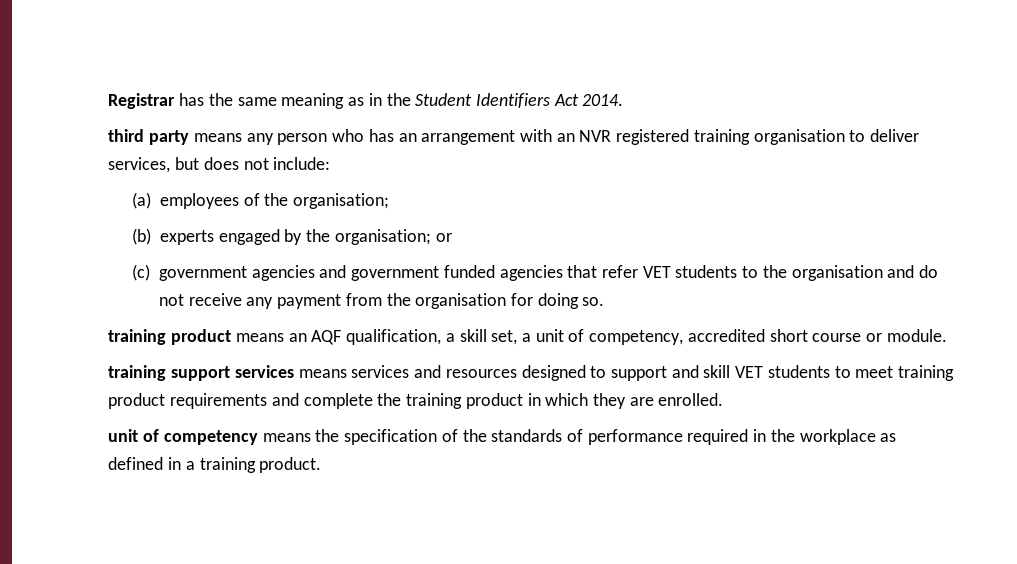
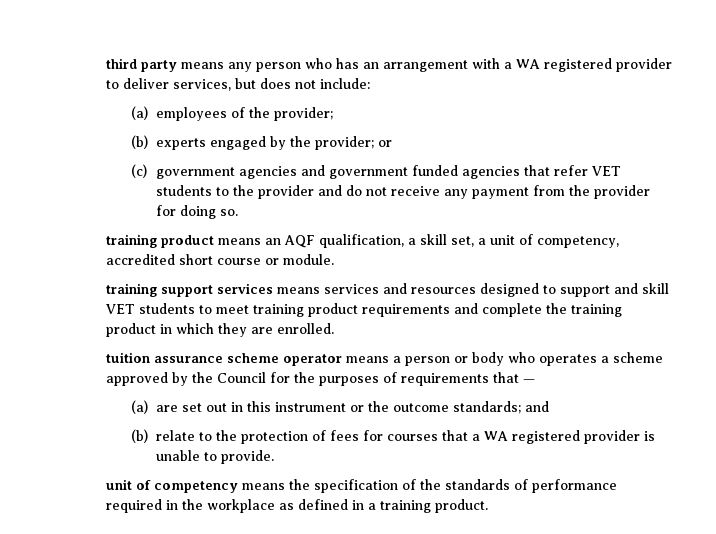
[108,93,624,109] Registrar has the same meaning as in the Student Identifiers Act 2014. // -> (105, 63) none
[556,129,845,145] an NVR registered training organisation -> [503,58,672,72] a WA registered provider
[293,193,390,209] organisation; -> [274,107,334,121] provider;
[334,229,431,245] organisation; -> [315,136,375,150] provider;
[791,265,883,281] organisation -> [258,185,315,199] provider
[415,293,507,309] organisation -> [594,185,651,199] provider
(724, 399) none -> [105,352,663,366] [105,372,535,386] [130,400,550,414] [130,429,656,444] [156,450,275,464] // tuition assurance scheme operator means a person or body who operates a scheme approved by the Council for the purposes of requirements that — // (a) are set out in this instrument or the outcome standards; and // (b) relate to the protection of fees for courses that a WA registered provider is unable to provide.

